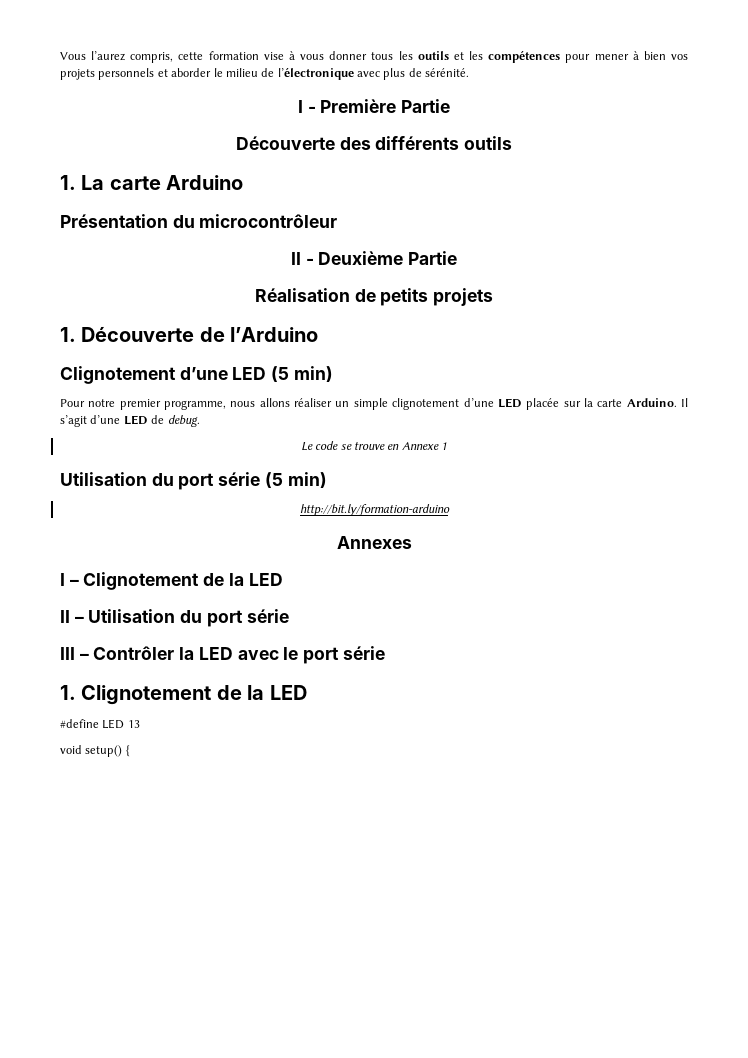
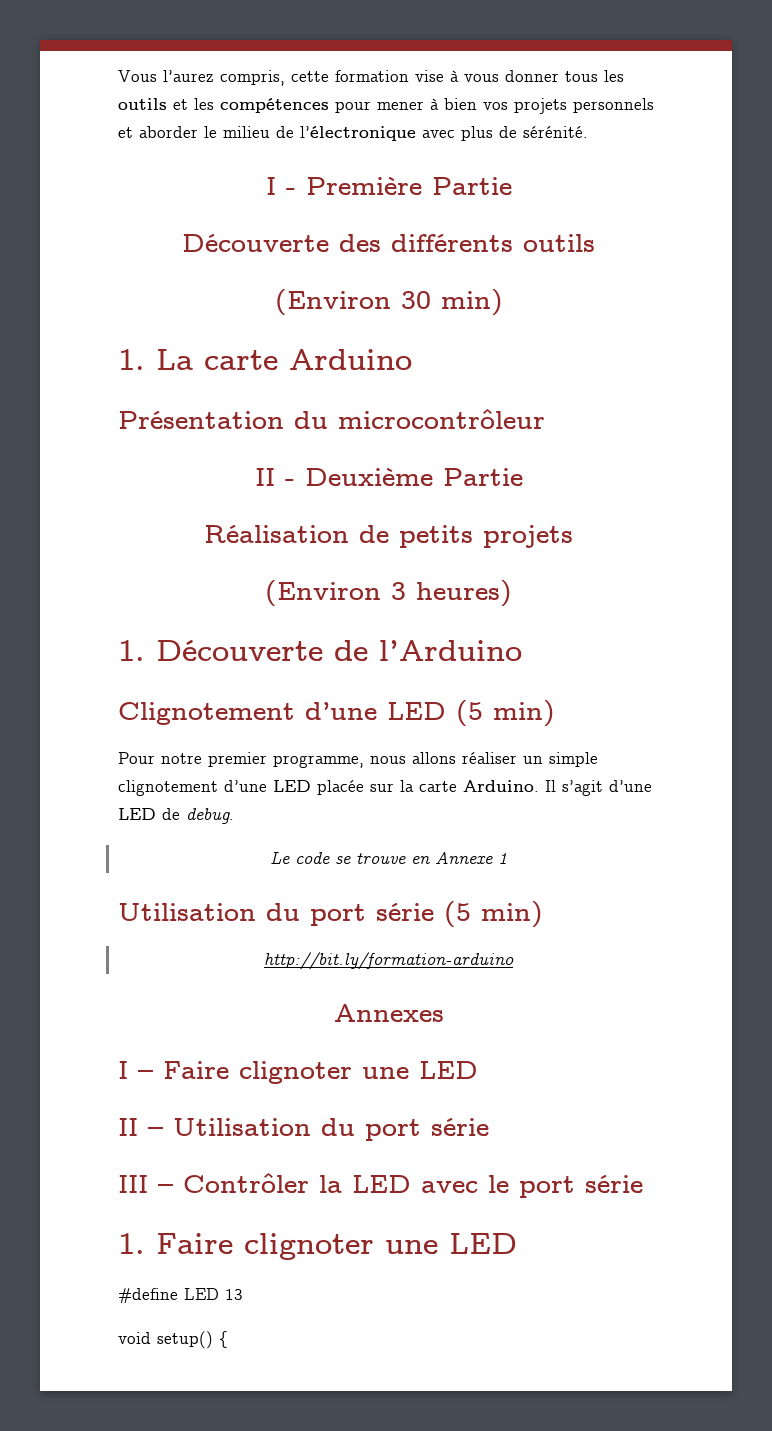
(513, 143) none -> [274,289,503,316] // (Environ 30 min)
(494, 297) none -> [265,580,512,607] // (Environ 3 heures)
[83,572,244,590] Clignotement de la -> [163,1061,409,1084] Faire clignoter une
[81,685,265,705] Clignotement de la -> [156,1233,438,1260] Faire clignoter une

